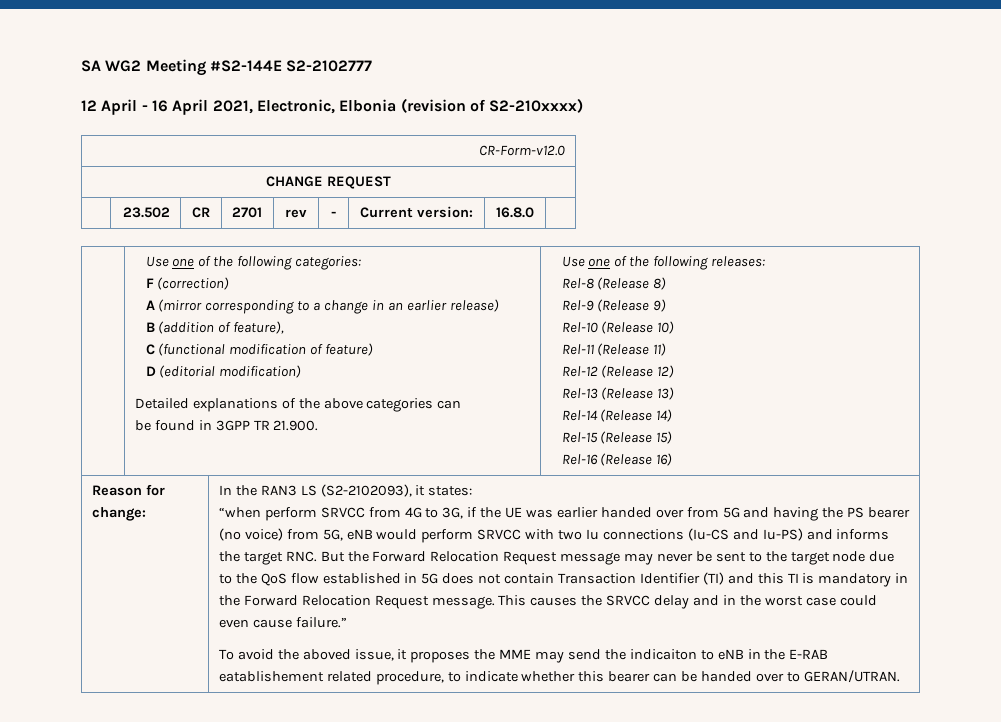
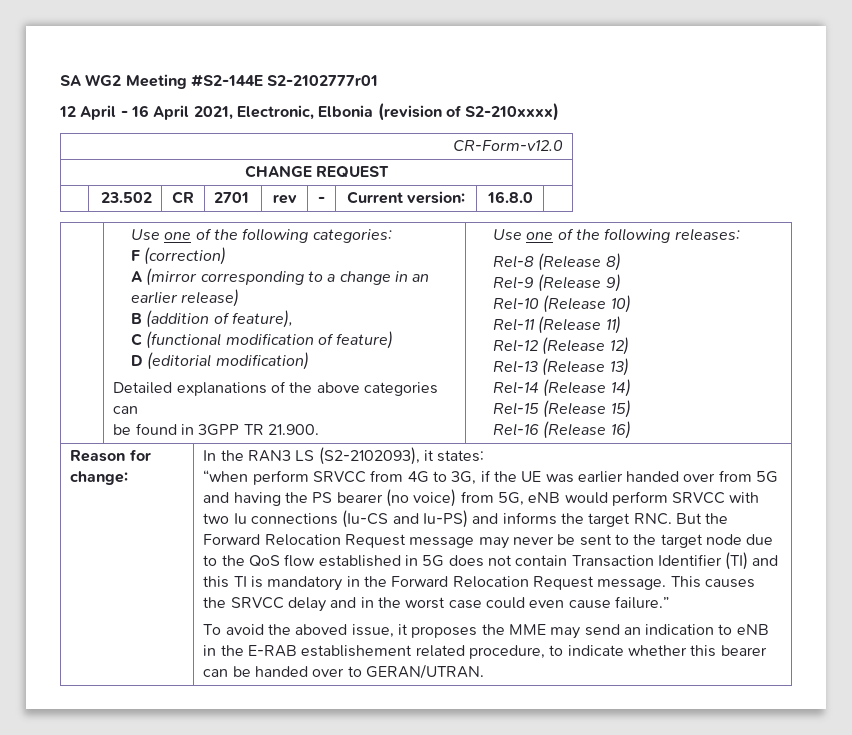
[286,60,373,72] S2-2102777 -> [267,75,379,86] S2-2102777r01
[604,649,697,660] the indicaiton -> [623,624,715,635] an indication
[218,671,324,682] eatablishement -> [301,645,413,657] establishement

